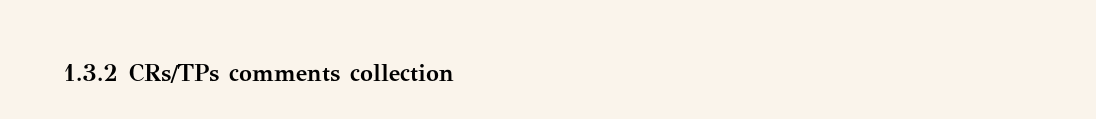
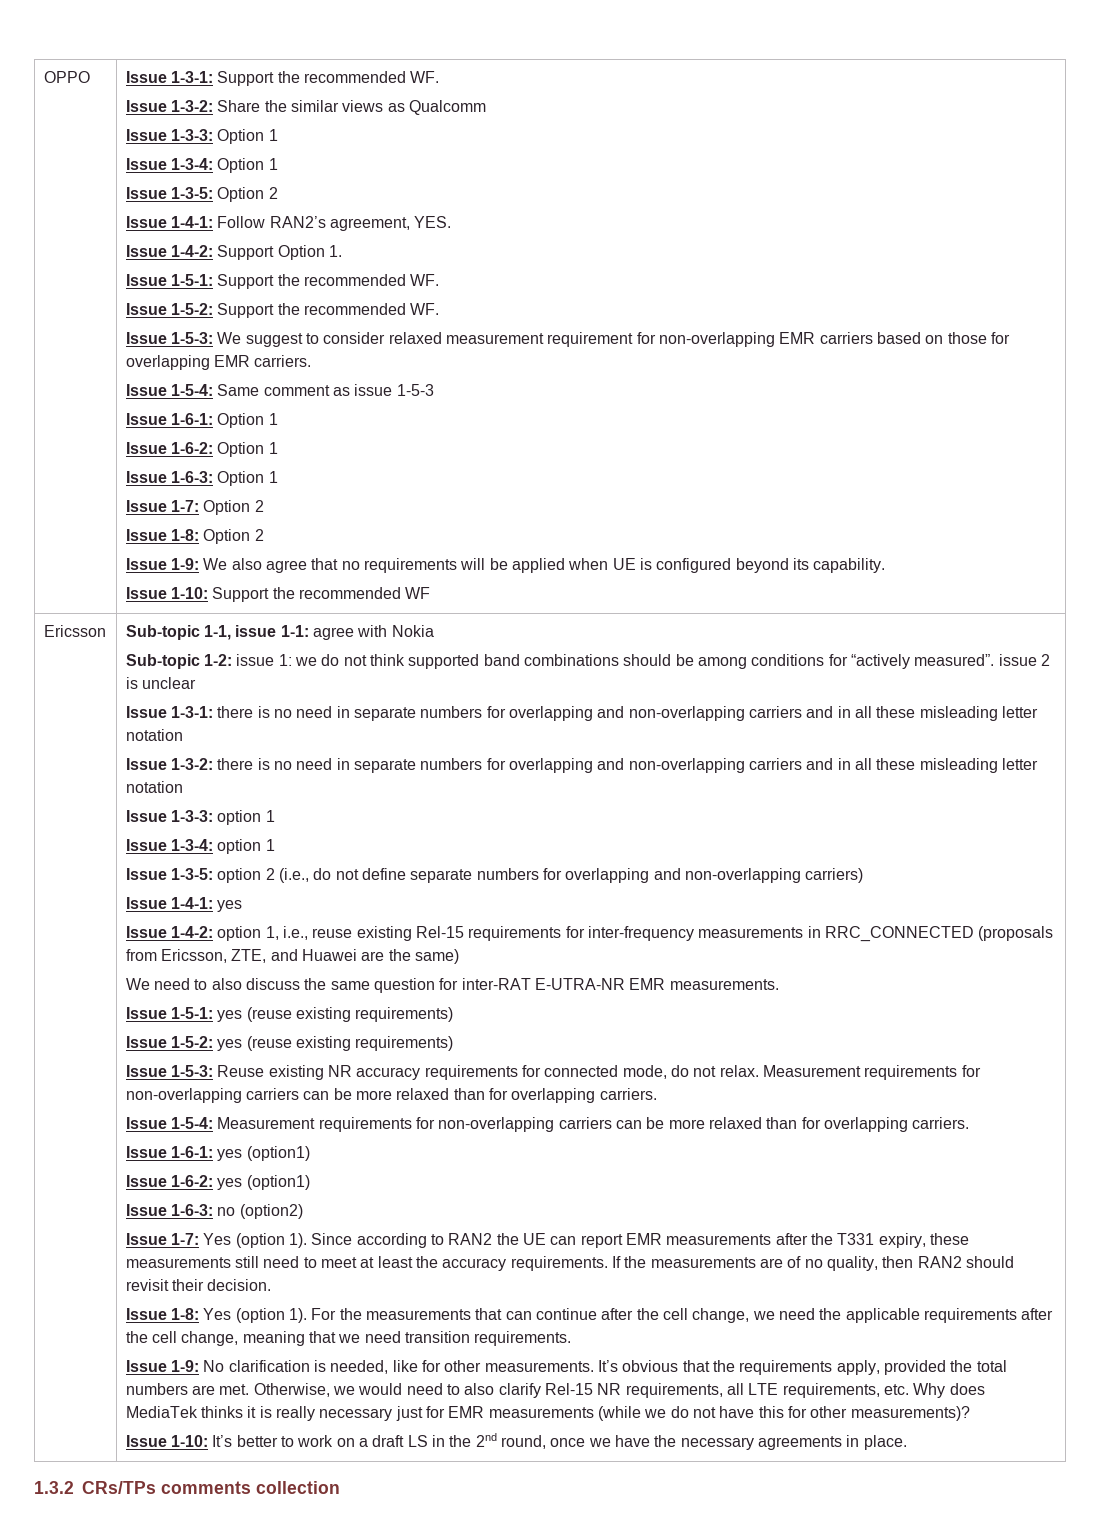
(63, 72) none -> [43,71,90,83] [125,71,440,86] [125,100,487,115] [125,129,278,144] [125,158,278,173] [125,187,278,202] [125,216,452,231] [125,245,343,260] [125,274,440,289] [125,303,440,318] [125,332,1010,347] [125,355,312,370] [125,384,434,396] [125,413,278,428] [125,442,278,457] [125,471,278,486] [125,500,264,515] [125,529,264,544] [125,558,886,573] [125,587,431,602] [43,625,106,637] [125,625,434,640] [125,654,1050,669] [125,677,197,689] [125,706,1038,721] [125,729,183,741] [125,758,1038,773] [125,781,183,793] [125,810,275,825] [125,839,275,854] [125,868,864,883] [125,897,243,912] [125,926,1054,942] [125,949,460,964] [125,978,779,993] [125,1007,454,1022] [125,1036,454,1051] [125,1065,981,1080] [125,1088,657,1103] [125,1117,970,1132] [125,1146,310,1161] [125,1175,310,1190] [125,1204,303,1219] [125,1233,969,1248] [125,1256,1014,1271] [125,1279,272,1291] [125,1308,1054,1323] [125,1331,572,1346] [125,1360,1007,1375] [125,1383,985,1398] [125,1406,970,1421] [125,1433,907,1450] OPPO | Issue 1-3-1: Support the recommended WF. // Issue 1-3-2: Share the similar views as Qualcomm // Issue 1-3-3: Option 1 // Issue 1-3-4: Option 1 // Issue 1-3-5: Option 2 // Issue 1-4-1: Follow RAN2’s agreement, YES. // Issue 1-4-2: Support Option 1. // Issue 1-5-1: Support the recommended WF. // Issue 1-5-2: Support the recommended WF. // Issue 1-5-3: We suggest to consider relaxed measurement requirement for non-overlapping EMR carriers based on those for overlapping EMR carriers. // Issue 1-5-4: Same comment as issue 1-5-3 // Issue 1-6-1: Option 1 // Issue 1-6-2: Option 1 // Issue 1-6-3: Option 1 // Issue 1-7: Option 2 // Issue 1-8: Option 2 // Issue 1-9: We also agree that no requirements will be applied when UE is configured beyond its capability. // Issue 1-10: Support the recommended WF // Ericsson | Sub-topic 1-1, issue 1-1: agree with Nokia // Sub-topic 1-2: issue 1: we do not think supported band combinations should be among conditions for “actively measured”. issue 2 is unclear // Issue 1-3-1: there is no need in separate numbers for overlapping and non-overlapping carriers and in all these misleading letter notation // Issue 1-3-2: there is no need in separate numbers for overlapping and non-overlapping carriers and in all these misleading letter notation // Issue 1-3-3: option 1 // Issue 1-3-4: option 1 // Issue 1-3-5: option 2 (i.e., do not define separate numbers for overlapping and non-overlapping carriers) // Issue 1-4-1: yes // Issue 1-4-2: option 1, i.e., reuse existing Rel-15 requirements for inter-frequency measurements in RRC_CONNECTED (proposals from Ericsson, ZTE, and Huawei are the same) // We need to also discuss the same question for inter-RAT E-UTRA-NR EMR measurements. // Issue 1-5-1: yes (reuse existing requirements) // Issue 1-5-2: yes (reuse existing requirements) // Issue 1-5-3: Reuse existing NR accuracy requirements for connected mode, do not relax. Measurement requirements for non-overlapping carriers can be more relaxed than for overlapping carriers. // Issue 1-5-4: Measurement requirements for non-overlapping carriers can be more relaxed than for overlapping carriers. // Issue 1-6-1: yes (option1) // Issue 1-6-2: yes (option1) // Issue 1-6-3: no (option2) // Issue 1-7: Yes (option 1). Since according to RAN2 the UE can report EMR measurements after the T331 expiry, these measurements still need to meet at least the accuracy requirements. If the measurements are of no quality, then RAN2 should revisit their decision. // Issue 1-8: Yes (option 1). For the measurements that can continue after the cell change, we need the applicable requirements after the cell change, meaning that we need transition requirements. // Issue 1-9: No clarification is needed, like for other measurements. It’s obvious that the requirements apply, provided the total numbers are met. Otherwise, we would need to also clarify Rel-15 NR requirements, all LTE requirements, etc. Why does MediaTek thinks it is really necessary just for EMR measurements (while we do not have this for other measurements)? // Issue 1-10: It’s better to work on a draft LS in the 2nd round, once we have the necessary agreements in place. //

